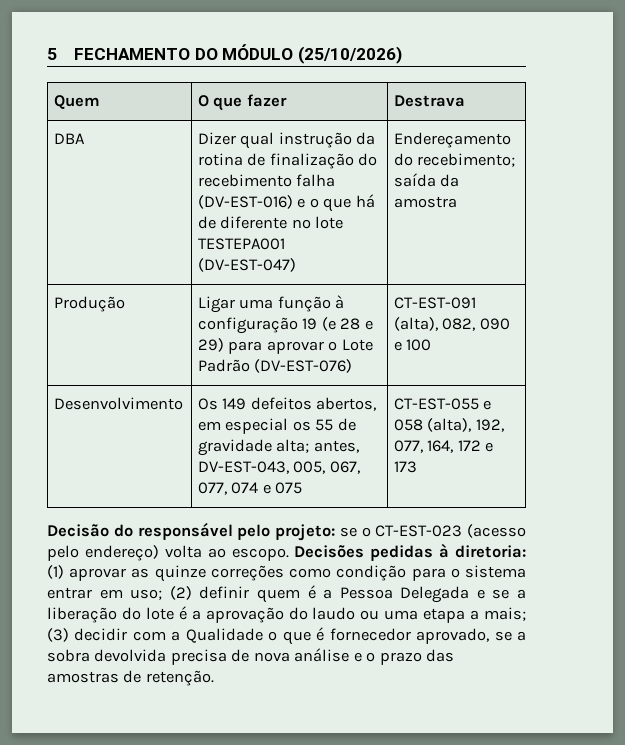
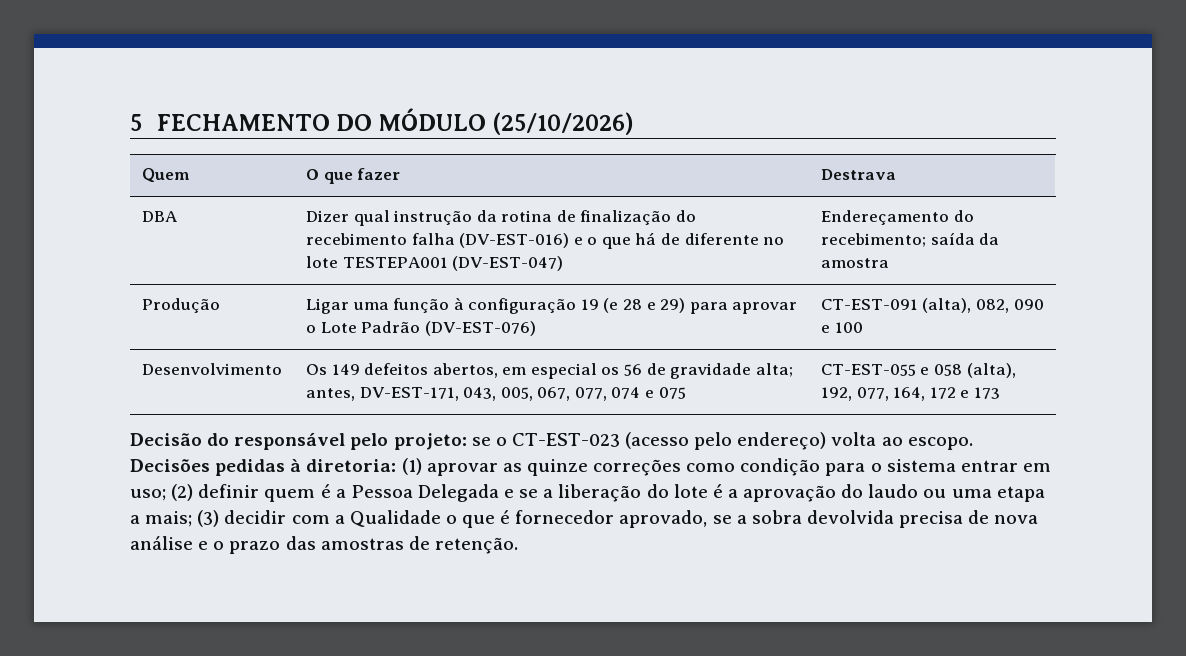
[315,419,334,431] 55 -> [624,364,643,376] 56
[198,461,290,474] DV-EST-043, -> [359,387,497,401] DV-EST-171, 043,

